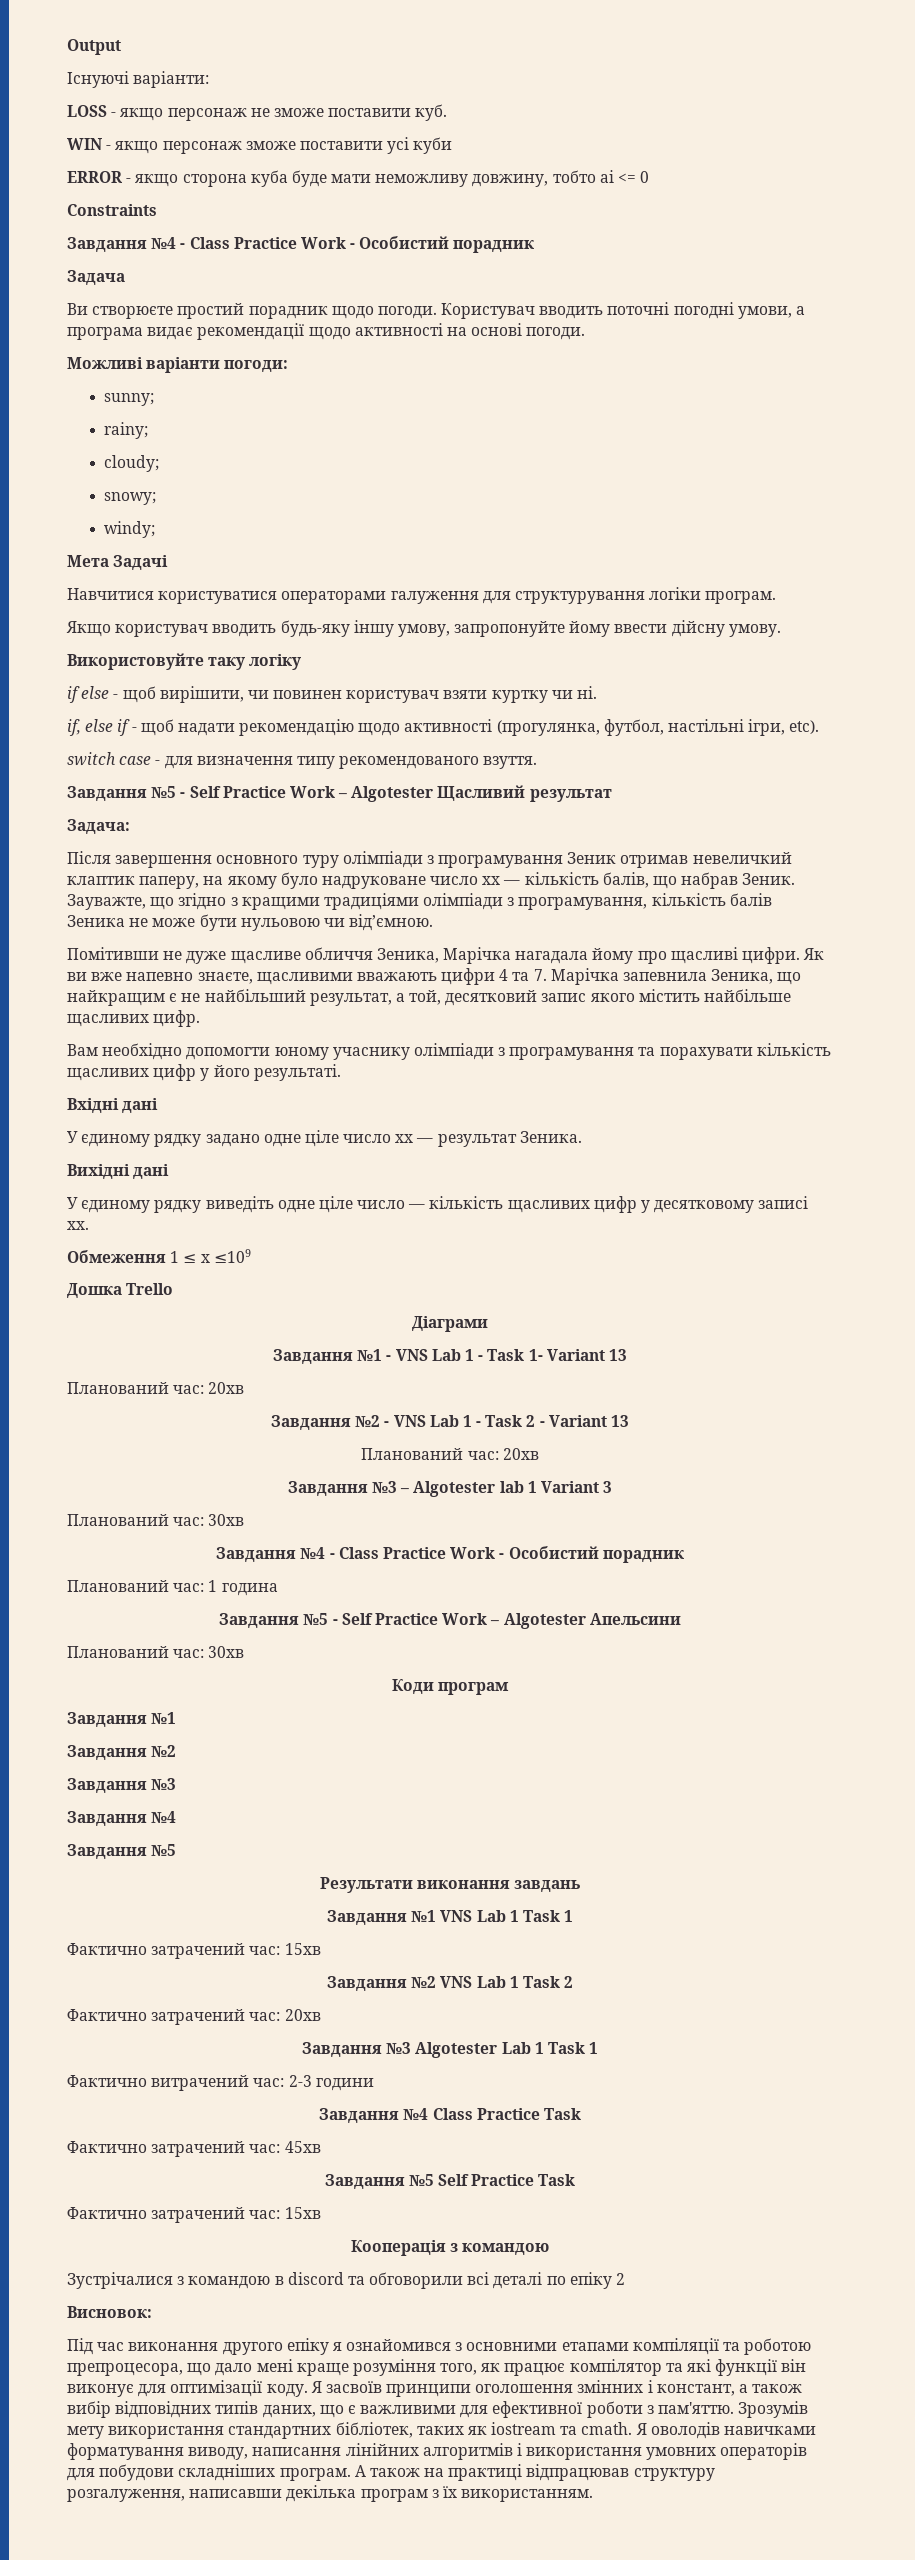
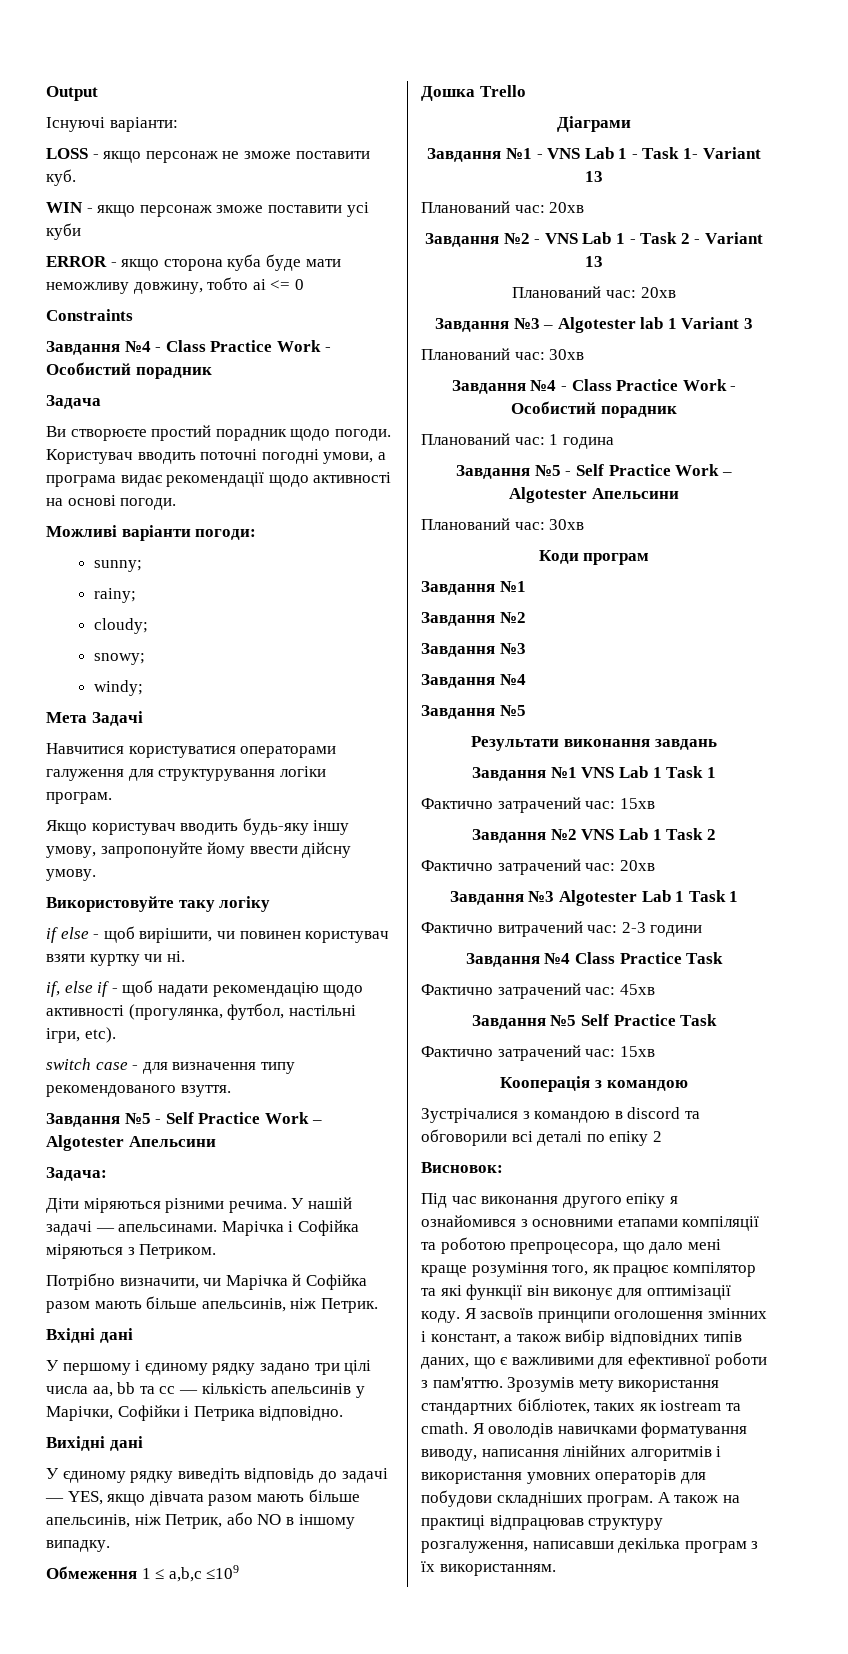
[437,785,612,802] Щасливий результат -> [128,1136,216,1147] Апельсини
[67,851,792,868] [67,872,796,889] [67,893,772,910] [67,914,434,931] [67,947,825,964] [67,968,802,985] [67,989,792,1006] [67,1010,201,1027] [67,1043,831,1060] [67,1064,341,1081] Після завершення основного туру олімпіади з програмування Зеник отримав невеличкий клаптик паперу, на якому було надруковане число xx — кількість балів, що набрав Зеник. Зауважте, що згідно з кращими традиціями олімпіади з програмування, кількість балів Зеника не може бути нульовою чи від’ємною. // Помітивши не дуже щасливе обличчя Зеника, Марічка нагадала йому про щасливі цифри. Як ви вже напевно знаєте, щасливими вважають цифри 4 та 7. Марічка запевнила Зеника, що найкращим є не найбільший результат, а той, десятковий запис якого містить найбільше щасливих цифр. // Вам необхідно допомогти юному учаснику олімпіади з програмування та порахувати кількість щасливих цифр у його результаті. -> [46,1197,352,1213] [46,1220,359,1236] [46,1244,217,1259] [46,1273,367,1290] [46,1296,378,1313] Діти міряються різними речима. У нашій задачі — апельсинами. Марічка і Софійка міряються з Петриком. // Потрібно визначити, чи Марічка й Софійка разом мають більше апельсинів, ніж Петрик.
(78, 1137) none -> [62,1360,141,1375] першому і
[263,1130,582,1147] одне ціле число xx — результат Зеника. -> [314,1360,372,1375] [46,1382,365,1398] [46,1405,344,1421] три цілі числа aa, bb та cc — кількість апельсинів у Марічки, Софійки і Петрика відповідно.
[277,1196,809,1213] [67,1221,89,1230] одне ціле число — кількість щасливих цифр у десятковому записі xx. -> [244,1468,388,1483] [45,1489,360,1506] [46,1512,355,1529] [46,1540,110,1552] відповідь до задачі — YES, якщо дівчата разом мають більше апельсинів, ніж Петрик, або NO в іншому випадку.
[200,1254,210,1263] x -> [168,1567,202,1582] a,b,c

